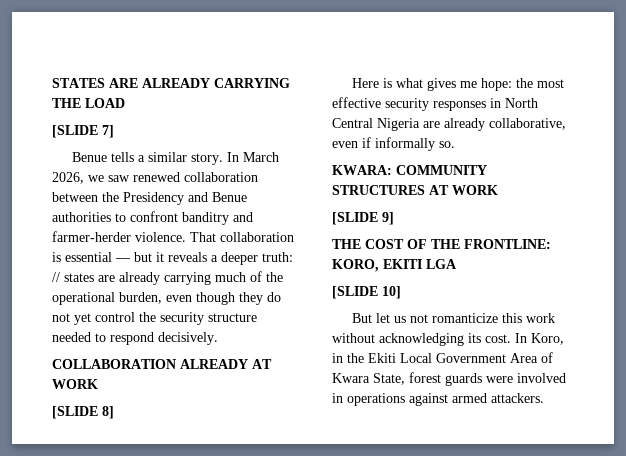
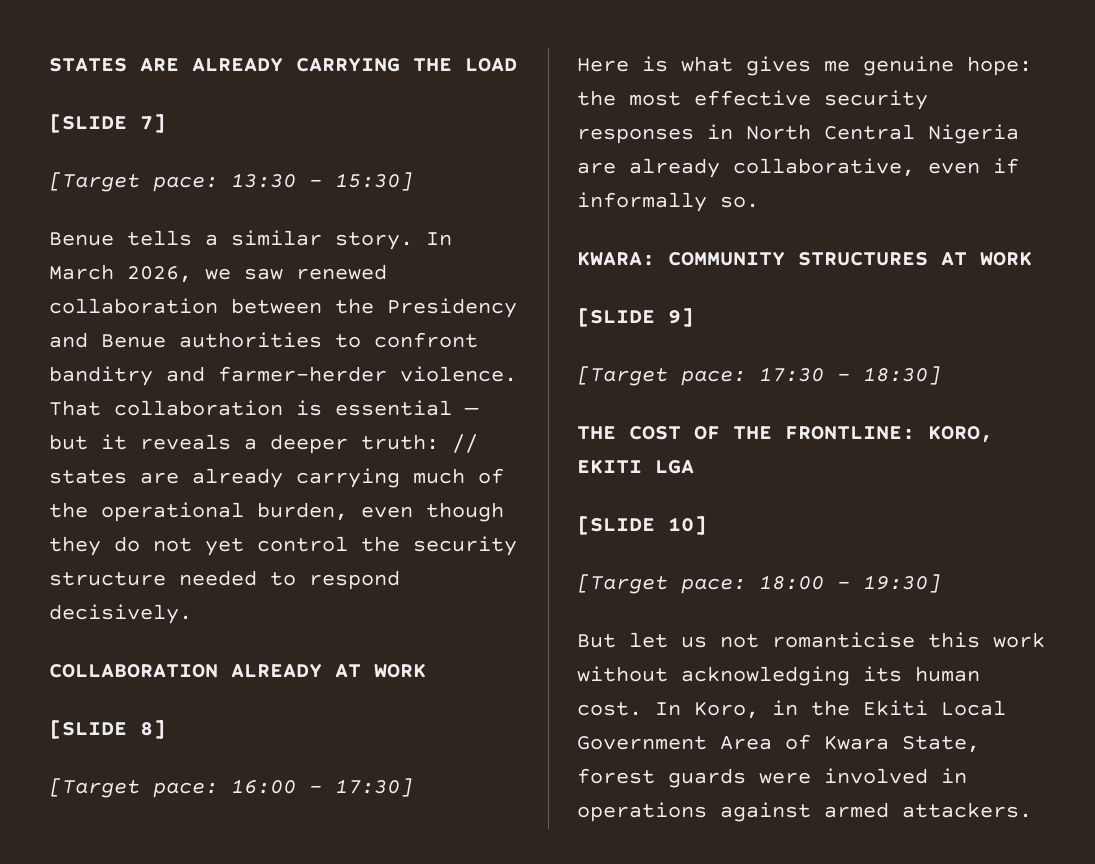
(114, 131) none -> [49,172,413,192] // [Target pace: 13:30 – 15:30]
(114, 412) none -> [49,778,413,798] // [Target pace: 16:00 – 17:30]
(478, 84) none -> [863,56,954,76] genuine
(394, 218) none -> [577,366,941,386] // [Target pace: 17:30 – 18:30]
(401, 292) none -> [577,574,941,594] // [Target pace: 18:00 – 19:30]
[432,313,499,323] romanticize -> [772,632,915,648] romanticise
(481, 338) none -> [915,666,980,682] human

